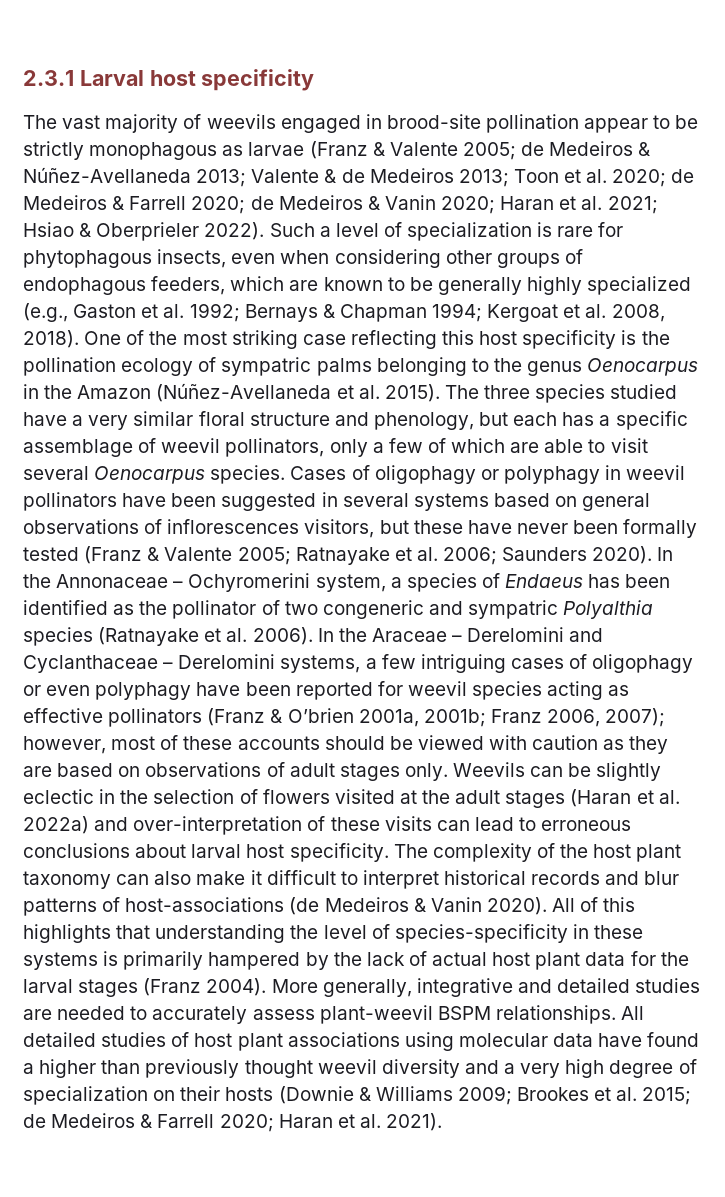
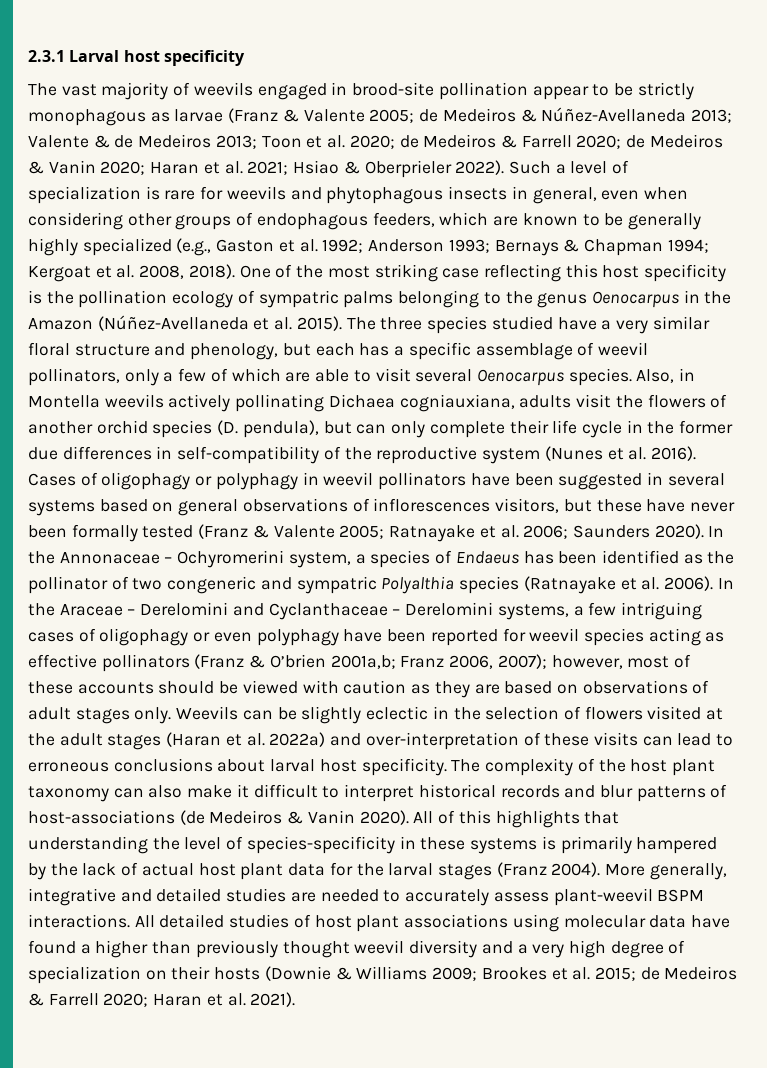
[23,249,227,268] phytophagous insects, -> [226,186,597,204] weevils and phytophagous insects in general,
(240, 312) none -> [368,239,490,253] Anderson 1993;
(286, 474) none -> [636,368,696,383] [28,394,728,412] [28,420,734,438] [28,446,696,464] Also, in Montella weevils actively pollinating Dichaea cogniauxiana, adults visit the flowers of another orchid species (D. pendula), but can only complete their life cycle in the former due differences in self-compatibility of the reproductive system (Nunes et al. 2016).
[358,709,486,727] 2001a, 2001b; -> [330,655,396,669] 2001a,b;
[495,1005,616,1024] relationships. -> [28,914,130,928] interactions.

